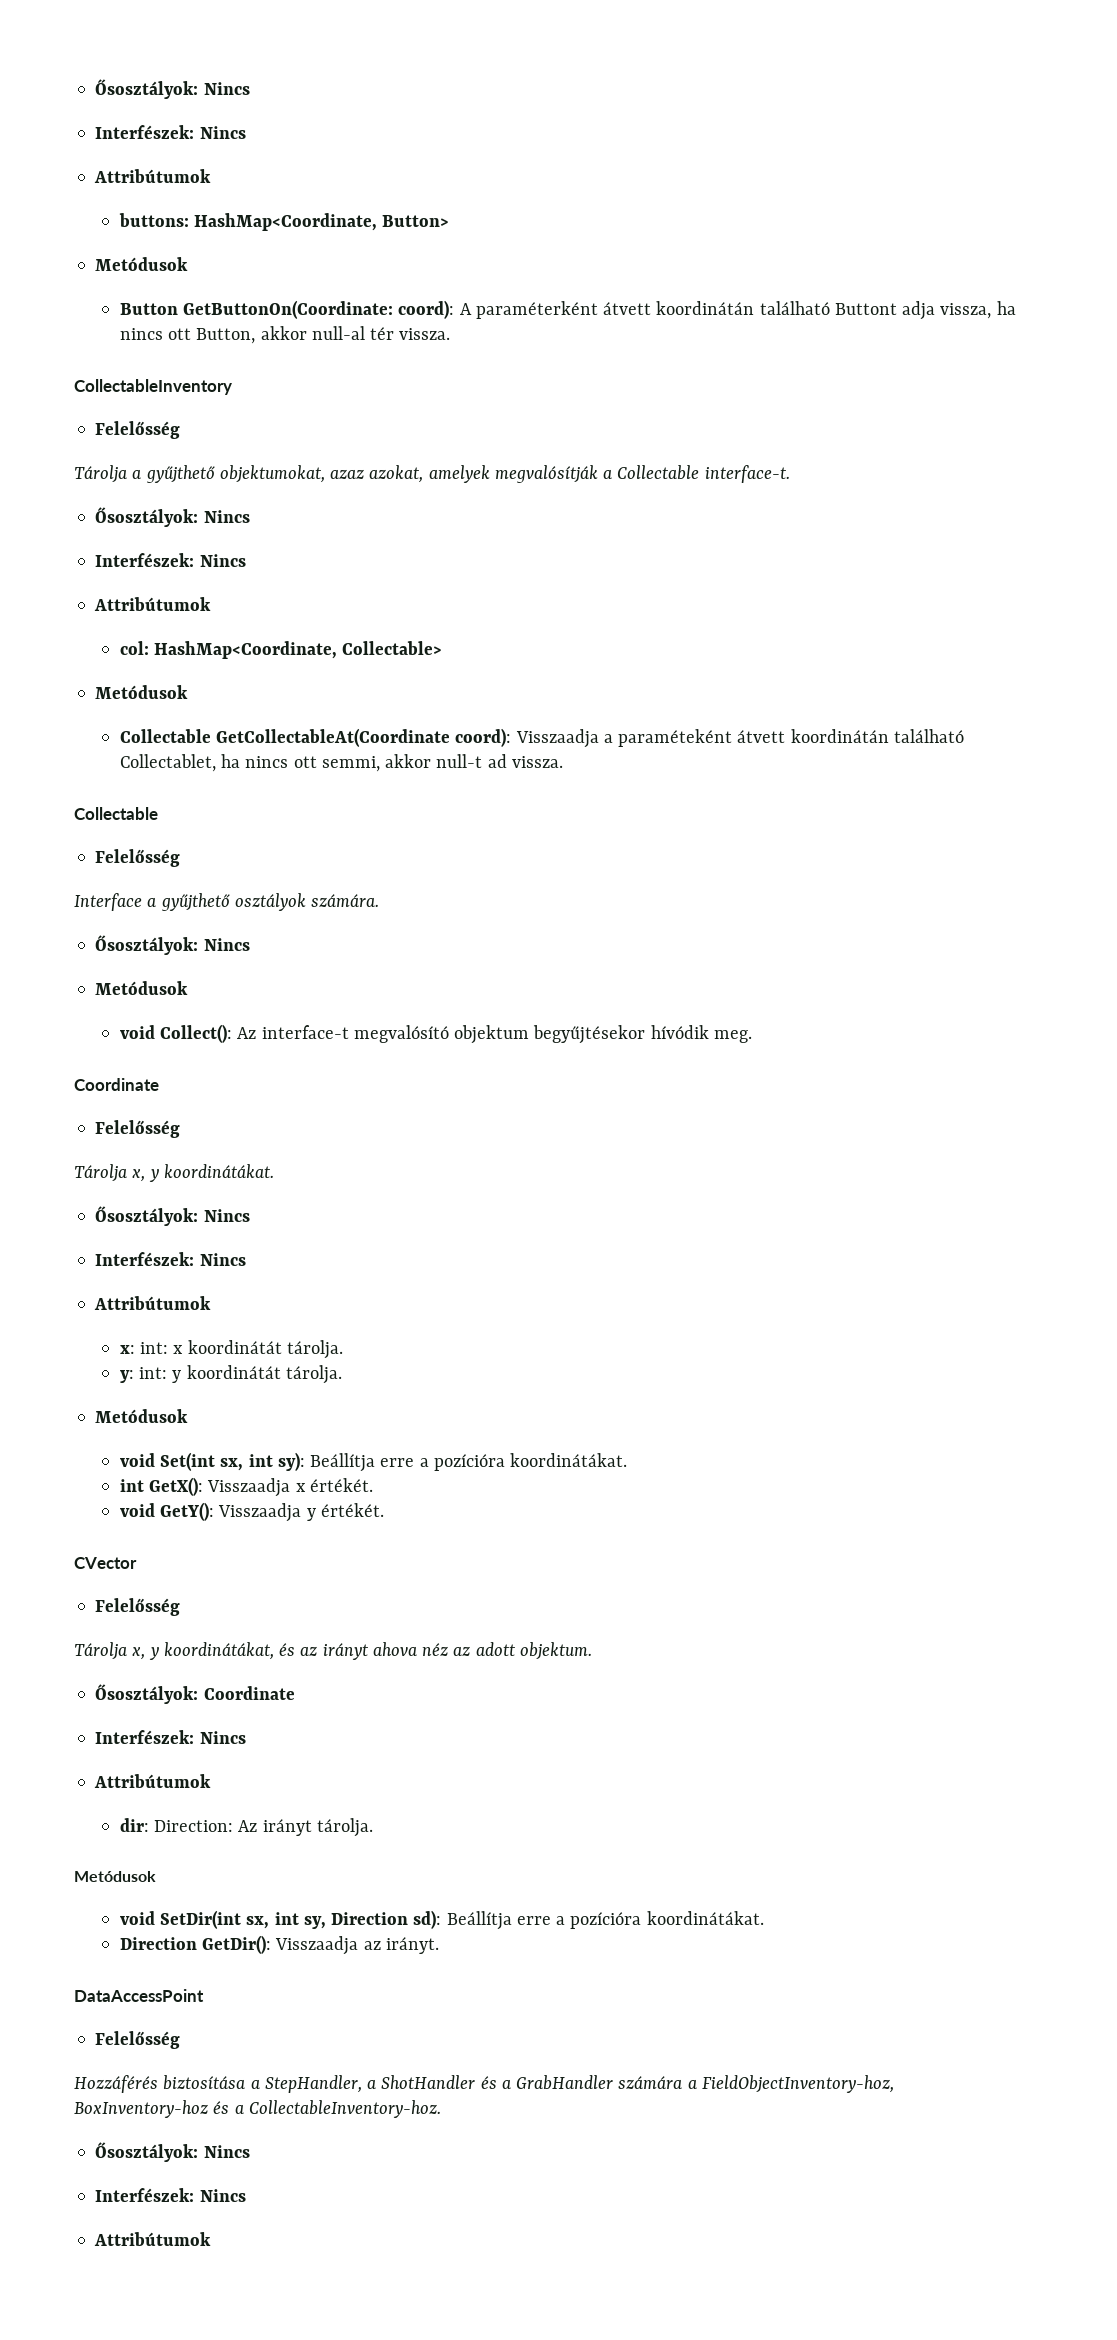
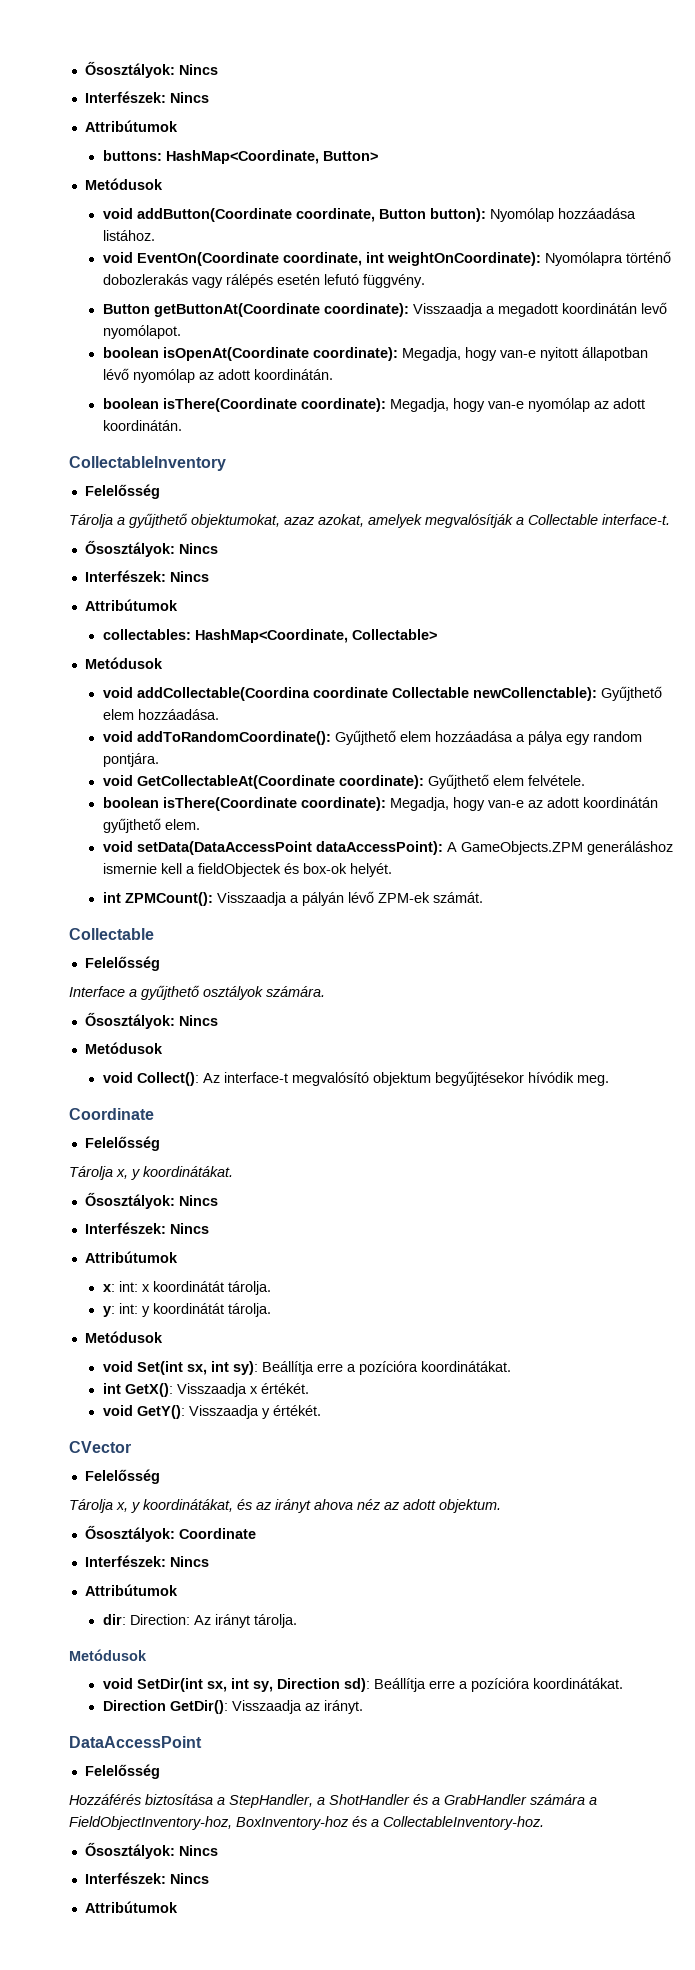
[119,300,1016,320] [119,326,451,344] Button GetButtonOn(Coordinate: coord): A paraméterként átvett koordinátán található Buttont adja vissza, ha nincs ott Button, akkor null-al tér vissza. -> [102,208,636,222] [102,230,155,241] [102,251,671,266] [102,274,425,288] [102,302,667,317] [102,325,181,339] [102,347,648,361] [102,368,333,383] [102,398,645,412] [102,420,182,431] void addButton(Coordinate coordinate, Button button): Nyomólap hozzáadása listához. // void EventOn(Coordinate coordinate, int weightOnCoordinate): Nyomólapra történő dobozlerakás vagy rálépés esetén lefutó függvény. // Button getButtonAt(Coordinate coordinate): Visszaadja a megadott koordinátán levő nyomólapot. // boolean isOpenAt(Coordinate coordinate): Megadja, hogy van-e nyitott állapotban lévő nyomólap az adott koordinátán. // boolean isThere(Coordinate coordinate): Megadja, hogy van-e nyomólap az adott koordinátán.
[119,641,149,655] col: -> [102,629,191,640] collectables:
[119,728,964,748] [119,754,563,772] Collectable GetCollectableAt(Coordinate coord): Visszaadja a paraméteként átvett koordinátán található Collectablet, ha nincs ott semmi, akkor null-t ad vissza. -> [102,686,662,701] [102,709,219,720] [102,730,642,745] [102,753,159,767] [102,774,585,789] [102,797,658,811] [102,818,200,833] [102,841,673,855] [102,863,392,877] [102,891,483,906] void addCollectable(Coordina coordinate Collectable newCollenctable): Gyűjthető elem hozzáadása. // void addToRandomCoordinate(): Gyűjthető elem hozzáadása a pálya egy random pontjára. // void GetCollectableAt(Coordinate coordinate): Gyűjthető elem felvétele. // boolean isThere(Coordinate coordinate): Megadja, hogy van-e az adott koordinátán gyűjthető elem. // void setData(DataAccessPoint dataAccessPoint): A GameObjects.ZPM generáláshoz ismernie kell a fieldObjectek és box-ok helyét. // int ZPMCount(): Visszaadja a pályán lévő ZPM-ek számát.

